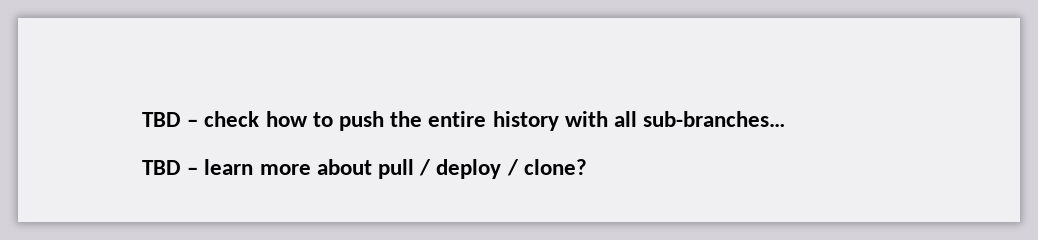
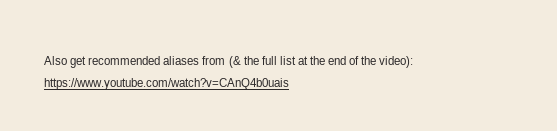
[142,111,786,131] [142,159,587,179] TBD – check how to push the entire history with all sub-branches… // TBD – learn more about pull / deploy / clone? -> [44,56,414,68] [44,78,289,90] Also get recommended aliases from (& the full list at the end of the video): // https://www.youtube.com/watch?v=CAnQ4b0uais

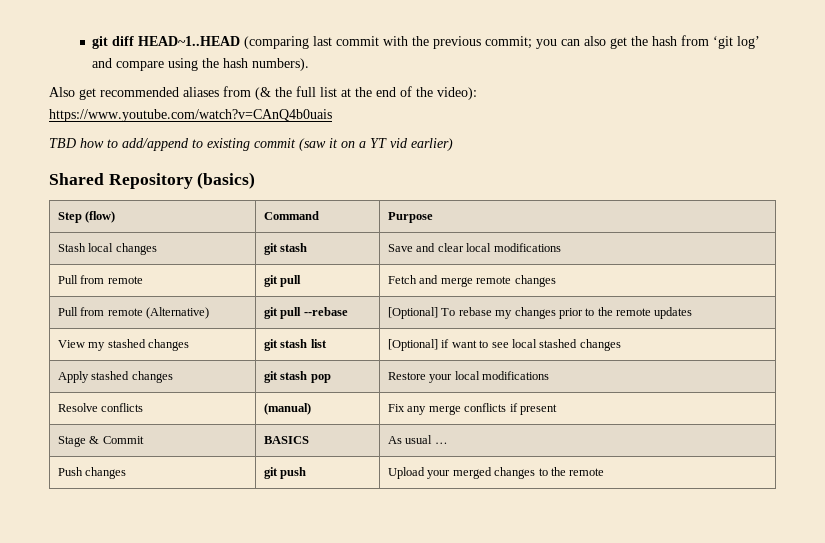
(44, 60) none -> [92,35,761,49] [92,58,310,71] git diff HEAD~1..HEAD (comparing last commit with the previous commit; you can also get the hash from ‘git log’ and compare using the hash numbers). //
(289, 84) none -> [49,138,453,151] [49,172,256,189] [58,211,116,223] [264,211,320,220] [388,212,434,223] [58,243,157,255] [264,243,308,255] [388,243,561,252] [58,275,143,284] [264,275,302,287] [388,275,556,287] [58,307,210,319] [264,307,348,319] [388,307,693,319] [58,339,190,351] [264,339,327,351] [388,339,621,351] [58,371,173,383] [264,371,331,383] [388,371,550,383] [58,403,144,412] [264,403,312,415] [388,403,557,415] [58,436,144,447] [264,436,310,444] [388,435,448,444] [58,467,127,479] [264,467,307,479] [388,467,605,479] // TBD how to add/append to existing commit (saw it on a YT vid earlier) // Shared Repository (basics) // Step (flow) | Command | Purpose // Stash local changes | git stash | Save and clear local modifications // Pull from remote | git pull | Fetch and merge remote changes // Pull from remote (Alternative) | git pull --rebase | [Optional] To rebase my changes prior to the remote updates // View my stashed changes | git stash list | [Optional] if want to see local stashed changes // Apply stashed changes | git stash pop | Restore your local modifications // Resolve conflicts | (manual) | Fix any merge conflicts if present // Stage & Commit | BASICS | As usual … // Push changes | git push | Upload your merged changes to the remote

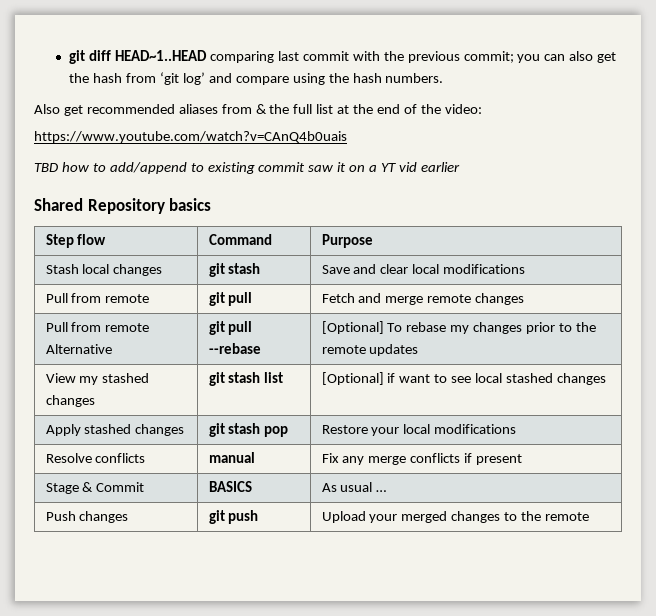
[244,36,310,49] (comparing -> [210,51,275,63] comparing
[252,58,310,71] numbers). -> [385,73,444,83] numbers.
[255,87,271,100] (& -> [255,104,267,114] &
[437,87,477,100] video): -> [444,104,482,114] video:
[299,138,326,151] (saw -> [308,165,334,172] saw
[411,138,453,151] earlier) -> [420,162,460,172] earlier
[197,172,256,189] (basics) -> [169,198,212,211] basics
[85,211,116,223] (flow) -> [77,234,107,245] flow
[146,307,210,319] (Alternative) -> [45,344,112,354] Alternative
[264,403,312,415] (manual) -> [208,452,255,463] manual

